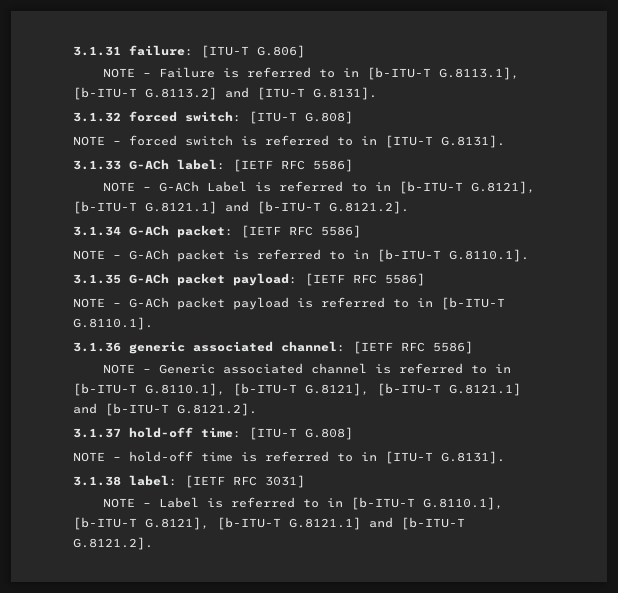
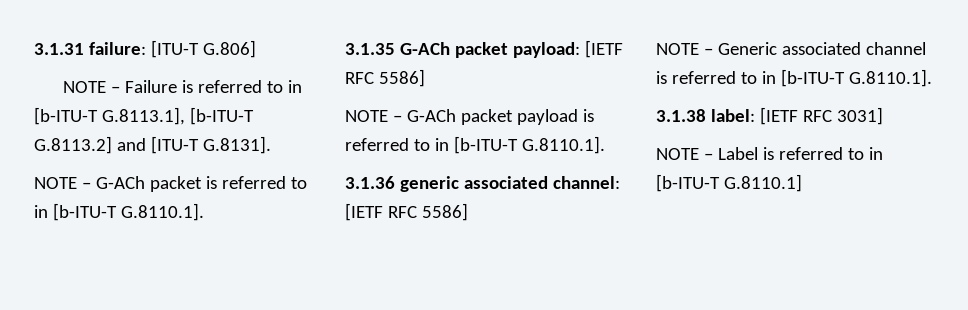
[73,111,353,124] [73,135,505,148] [73,159,353,172] [102,181,535,194] [73,201,409,214] [73,225,361,238] // 3.1.32 forced switch: [ITU-T G.808] // NOTE – forced switch is referred to in [ITU-T G.8131]. // 3.1.33 G-ACh label: [IETF RFC 5586] // NOTE – G-ACh Label is referred to in [b-ITU-T G.8121], [b-ITU-T G.8121.1] and [b-ITU-T G.8121.2]. // 3.1.34 G-ACh packet: [IETF RFC 5586] -> (271, 145) none
[145,383,521,396] [73,403,257,416] [73,427,353,440] [73,451,505,464] G.8110.1], [b-ITU-T G.8121], [b-ITU-T G.8121.1] and [b-ITU-T G.8121.2]. // 3.1.37 hold-off time: [ITU-T G.808] // NOTE – hold-off time is referred to in [ITU-T G.8131]. -> [848,69,932,87] G.8110.1].
[422,497,503,510] [73,517,465,530] [73,537,153,550] G.8110.1], [b-ITU-T G.8121], [b-ITU-T G.8121.1] and [b-ITU-T G.8121.2]. -> [723,174,802,192] G.8110.1]

